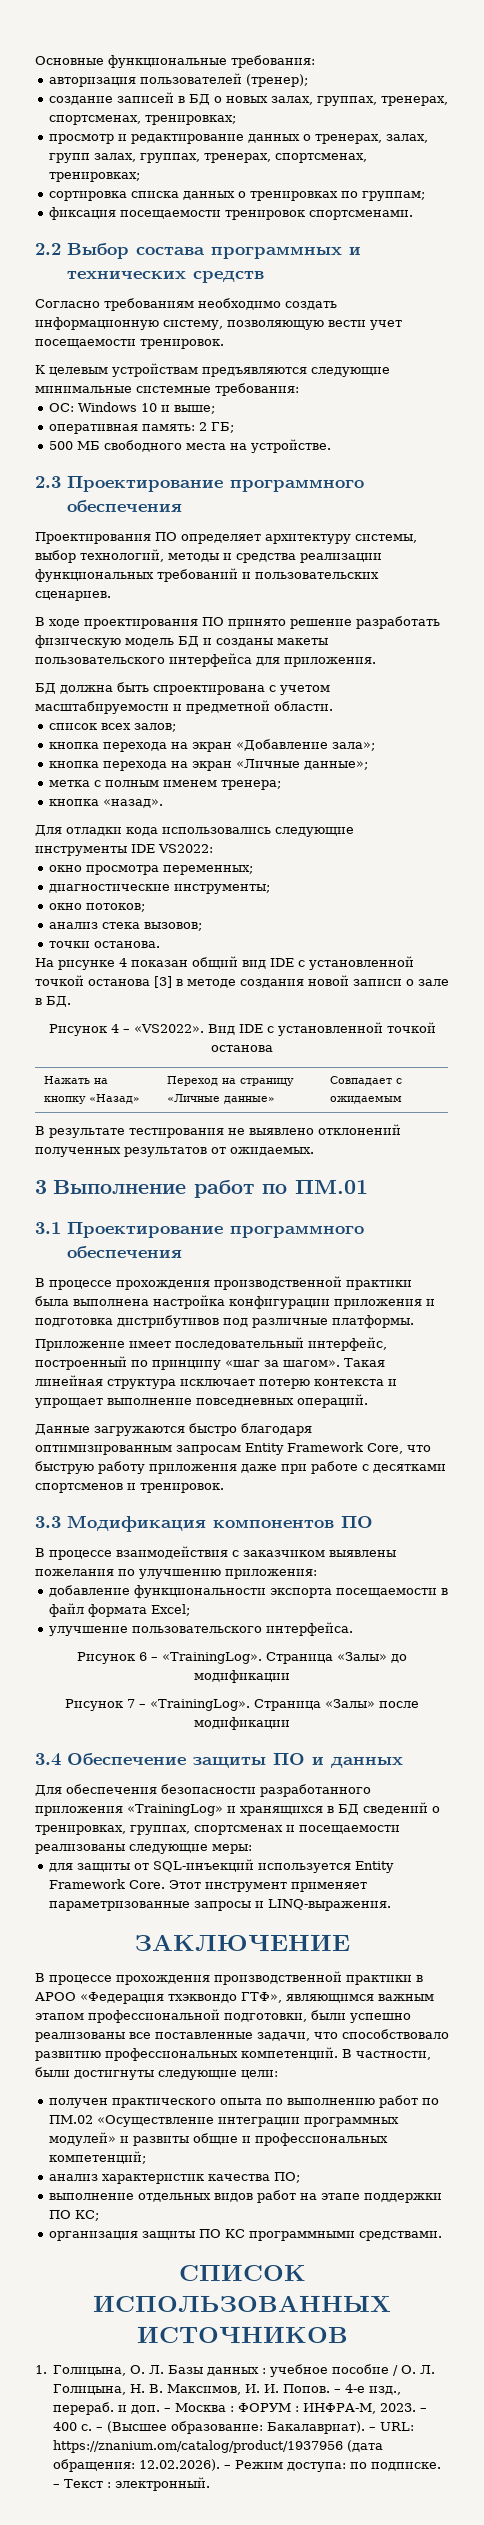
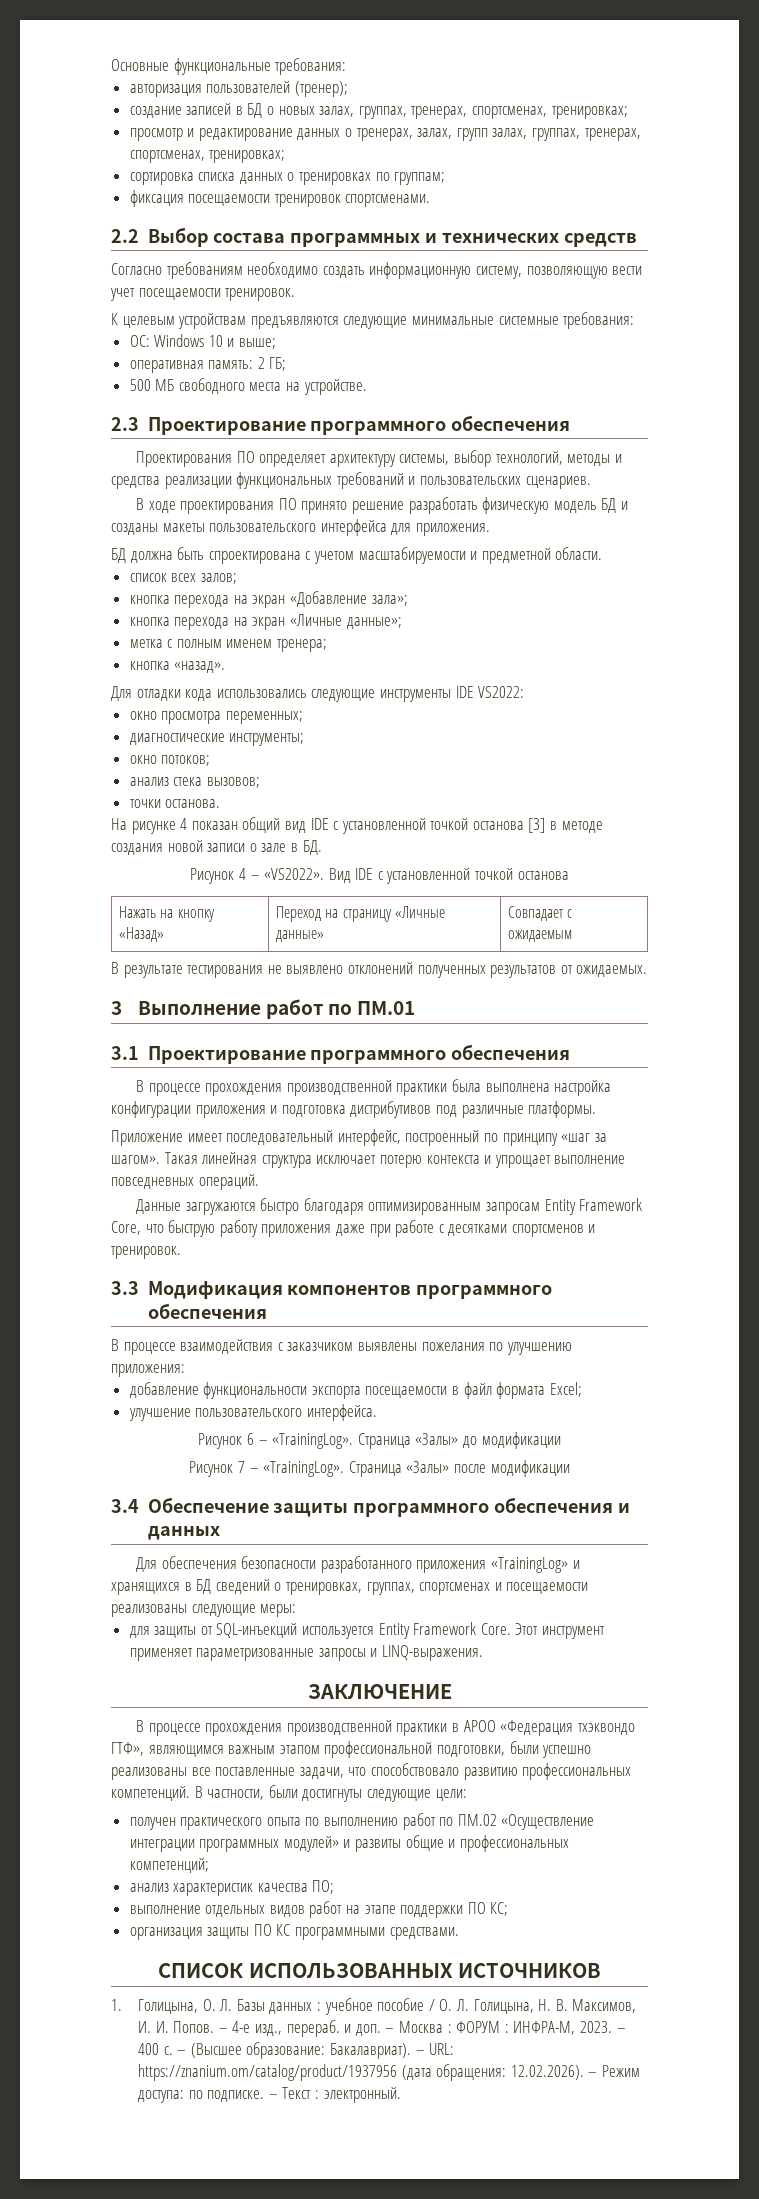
[341,1516,374,1528] ПО -> [416,1285,553,1299] [147,1303,267,1319] программного обеспечения
[273,1753,306,1765] ПО -> [353,1497,614,1517] программного обеспечения

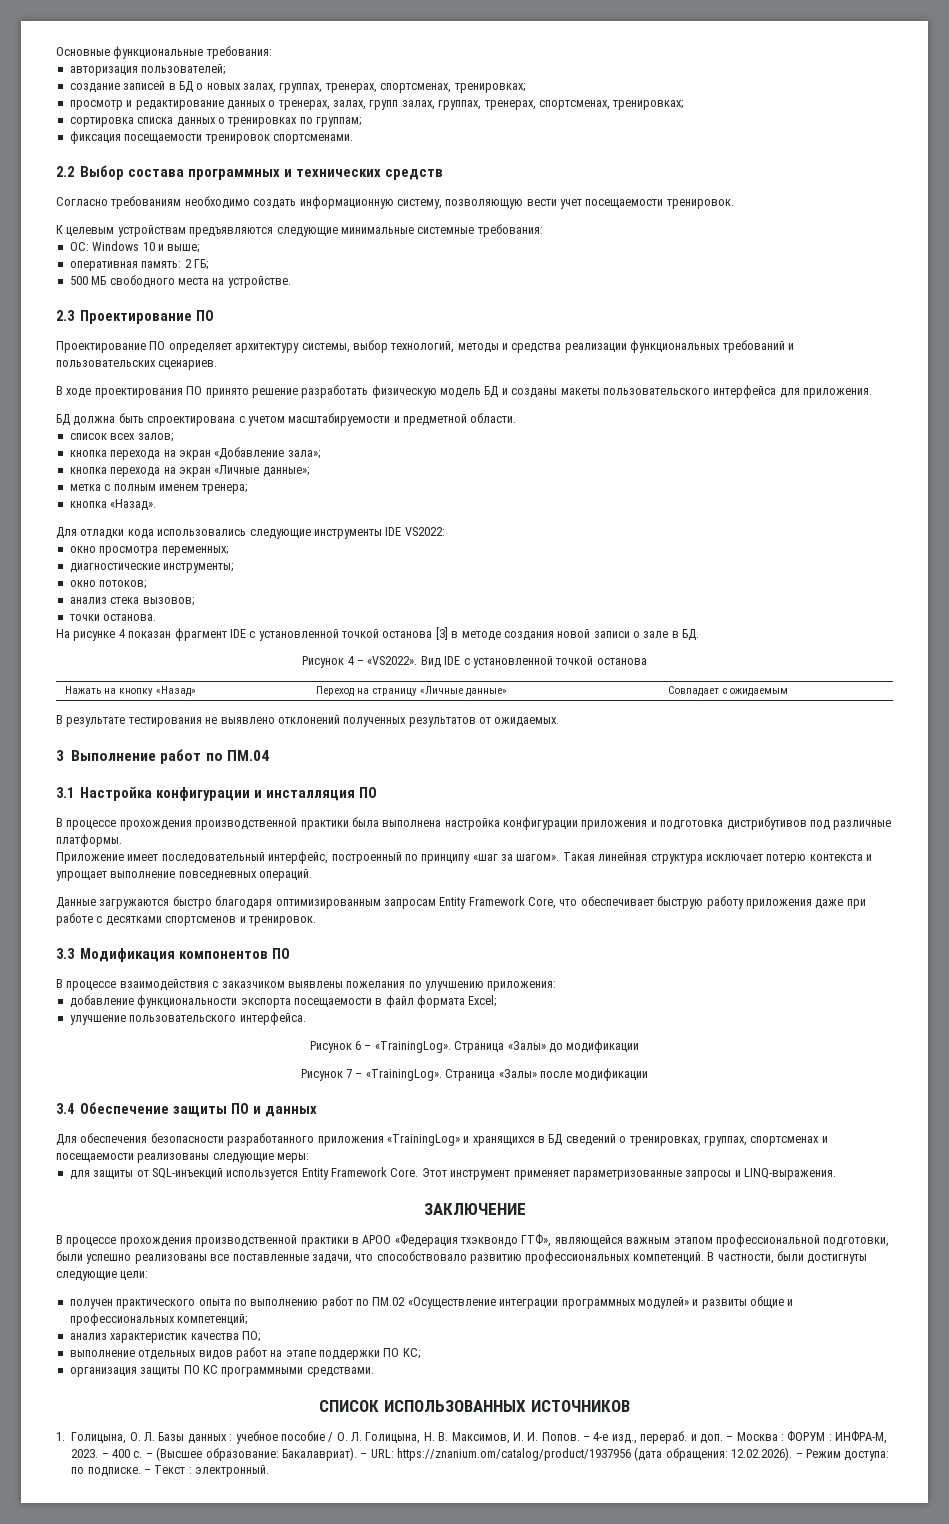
[206,81,348,97] пользователей (тренер); -> [141,64,226,75] пользователей;
[310,415,571,435] [135,451,232,467] программного обеспечения // Проектирования -> [196,310,215,321] [56,341,146,353] ПО // Проектирование
[174,661,226,673] «назад». -> [110,499,157,511] «Назад».
[242,817,306,833] общий вид -> [174,628,227,641] фрагмент
[357,1001,416,1015] ПМ.01 -> [226,750,269,761] ПМ.04
[147,1044,571,1064] Проектирование программного обеспечения -> [80,786,377,801] Настройка конфигурации и инсталляция ПО
(164, 1228) none -> [580,896,654,906] обеспечивает
[416,1285,553,1299] [147,1303,267,1319] программного обеспечения -> [272,948,291,959] ПО
[353,1497,614,1517] программного обеспечения -> [231,1103,250,1114] ПО
[148,1745,224,1757] являющимся -> [554,1235,623,1247] являющейся

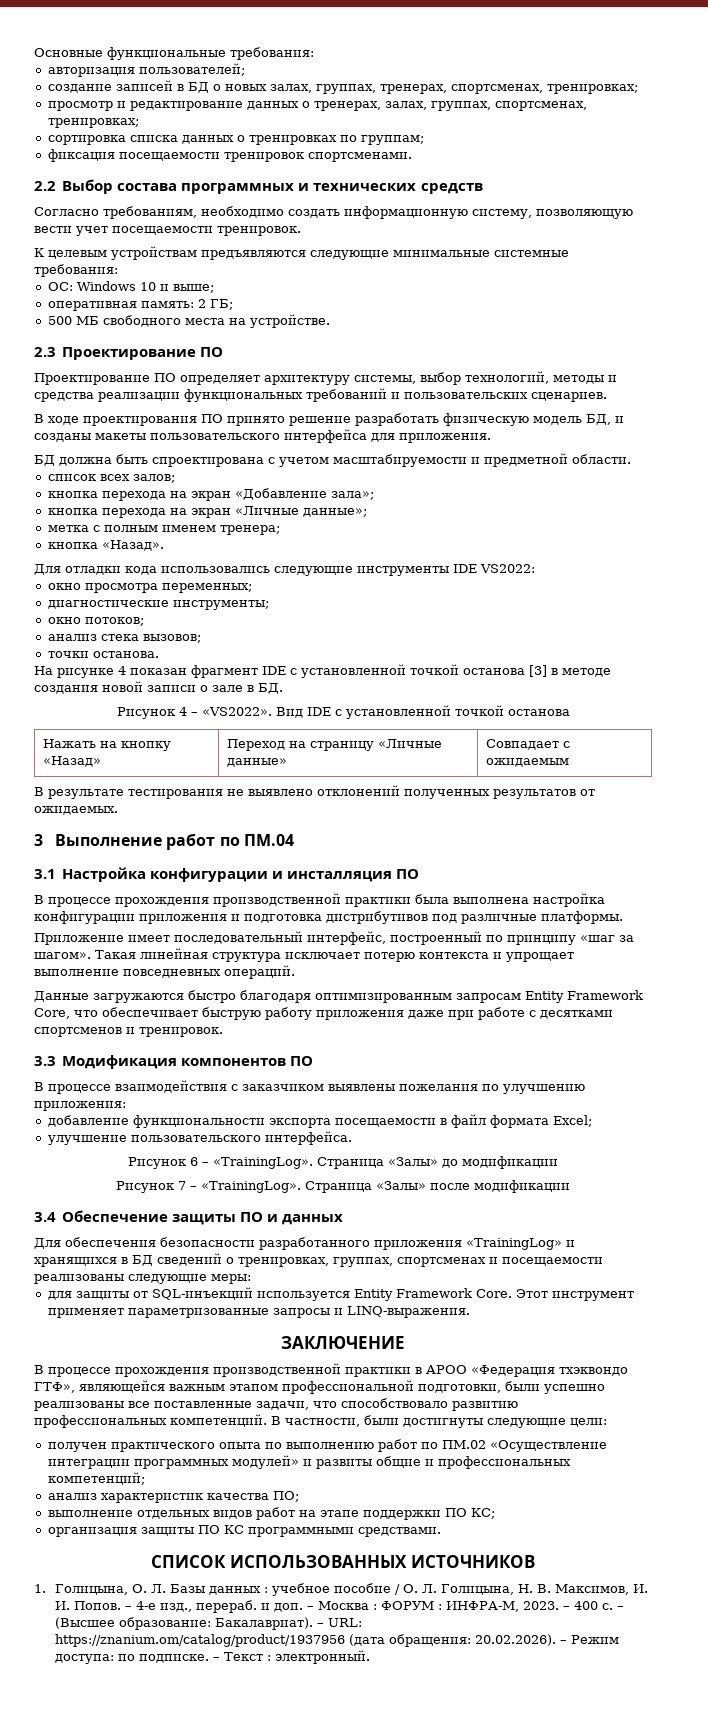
[369,100,536,110] групп залах, группах, тренерах, -> [430,101,491,111] группах,
[111,196,182,209] требованиям -> [103,206,197,219] требованиям,
[484,386,499,398] БД -> [586,414,611,425] БД,
[731,1447,793,1461] 12.02.2026). -> [474,1634,556,1646] 20.02.2026).

